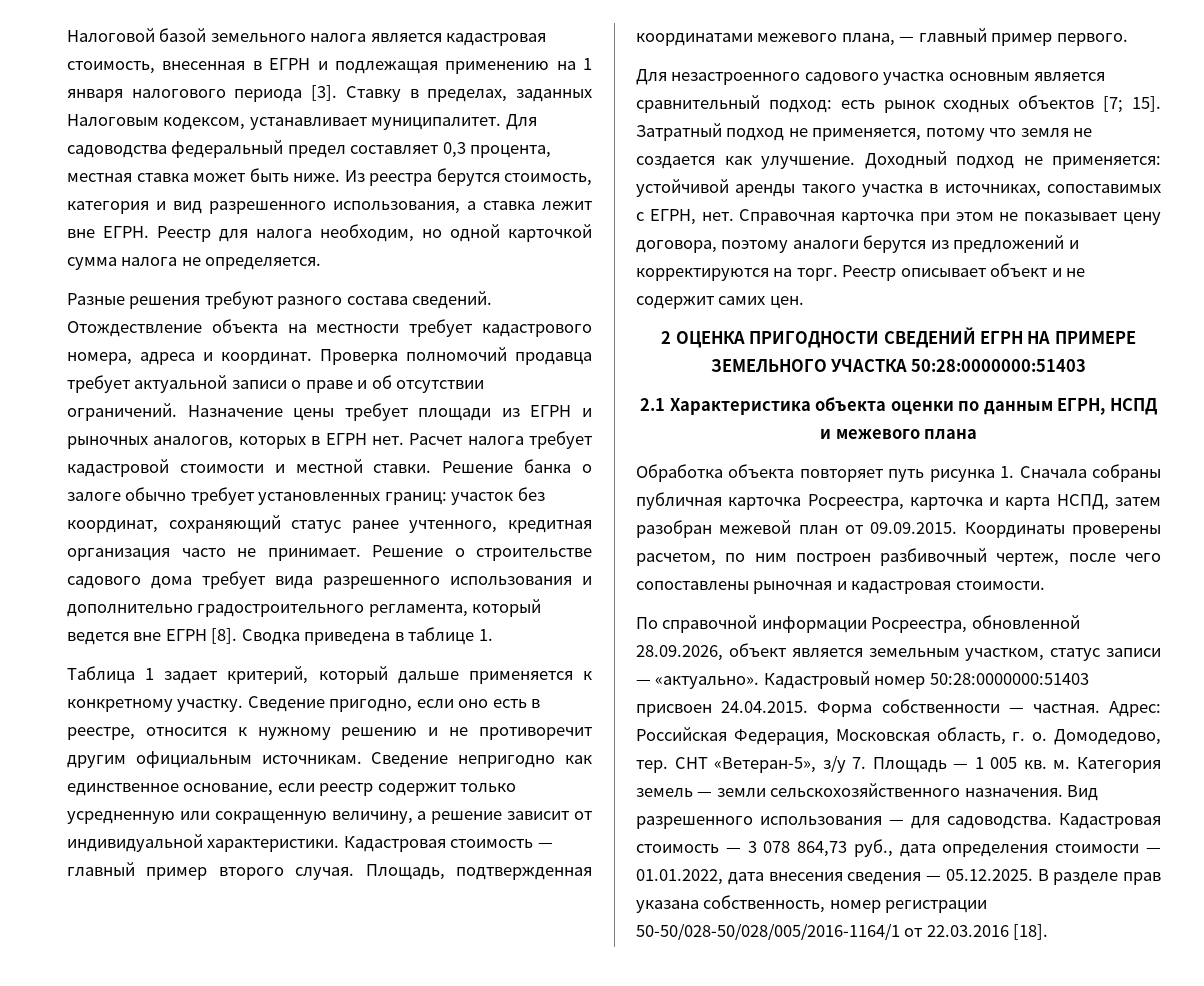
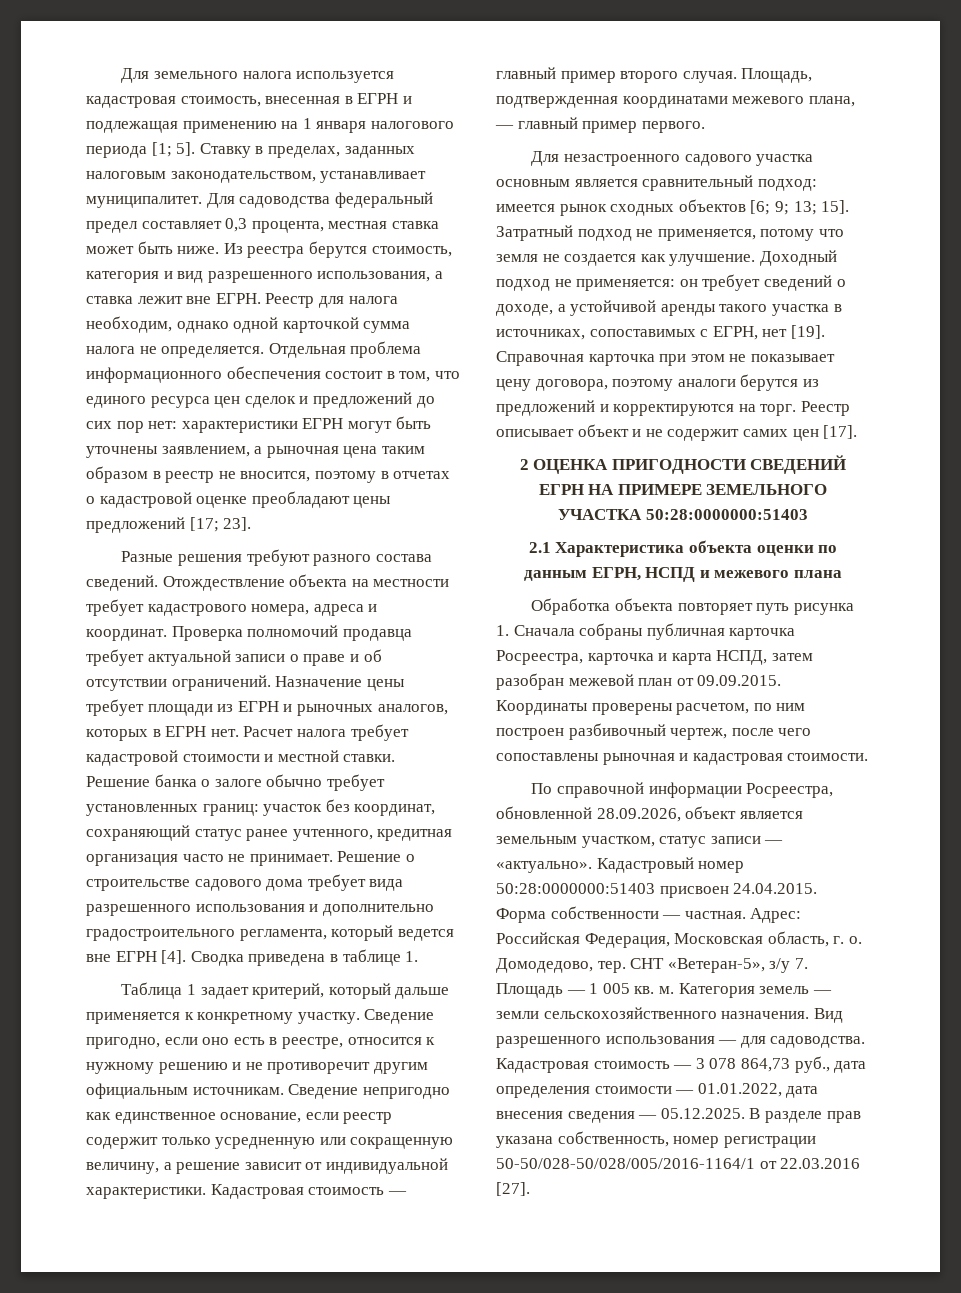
[67,28,207,42] Налоговой базой -> [121,68,150,83] Для
[370,33,442,42] является -> [296,71,395,83] используется
[311,85,338,101] [3]. -> [151,142,196,157] [1; 5].
[67,114,246,130] Налоговым кодексом, -> [86,171,316,183] налоговым законодательством,
[422,229,442,238] но -> [176,321,229,333] однако
(322, 263) none -> [268,341,422,358] [86,366,460,383] [86,392,435,408] [86,416,431,433] [86,446,425,458] [86,466,451,483] [86,491,392,508] [86,517,252,533] Отдельная проблема информационного обеспечения состоит в том, что единого ресурса цен сделок и предложений до сих пор нет: характеристики ЕГРН могут быть уточнены заявлением, а рыночная цена таким образом в реестр не вносится, поэтому в отчетах о кадастровой оценке преобладают цены предложений [17; 23].
[211,628,238,644] [8]. -> [161,950,187,964] [4].
[840,100,875,109] есть -> [496,204,555,212] имеется
[1103,96,1124,113] [7; -> [750,200,817,215] [6; 9; 13;
(1161, 162) none -> [679,274,846,291] [496,304,566,316] он требует сведений о доходе, а
[701,212,734,221] нет. -> [762,325,825,339] нет [19].
[769,296,804,309] цен. -> [792,425,858,441] цен [17].
[1013,924,1049,940] [18]. -> [496,1182,530,1196] [27].

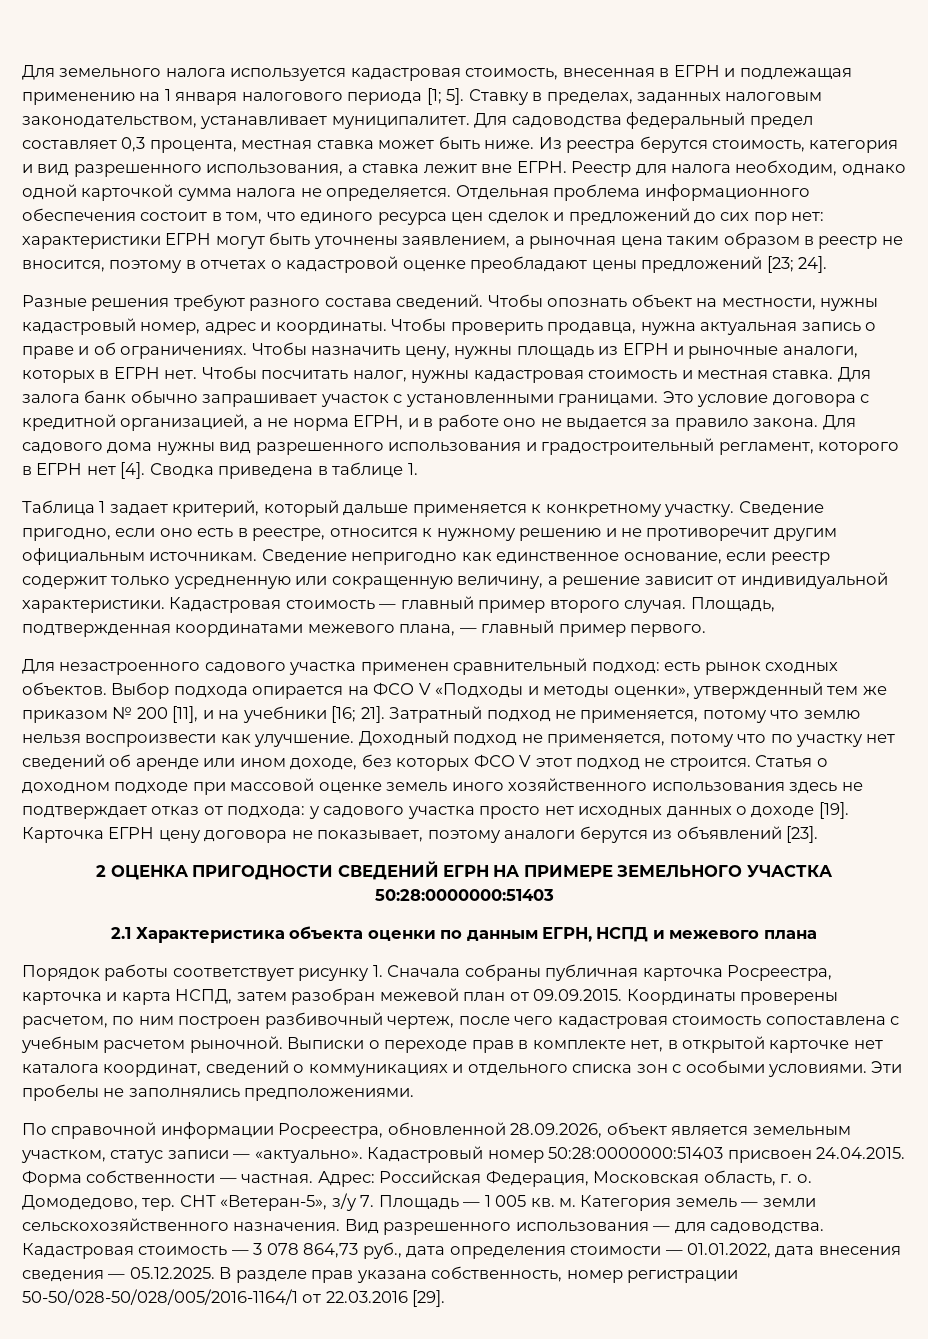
[189,517,252,532] [17; 23]. -> [766,256,828,273] [23; 24].
[162,574,450,591] [86,599,378,616] [86,625,412,641] [86,649,382,666] [86,675,405,691] [86,699,213,716] Отождествление объекта на местности требует кадастрового номера, адреса и координат. Проверка полномочий продавца требует актуальной записи о праве и об отсутствии ограничений. Назначение цены требует площади -> [487,294,879,311] [22,318,877,335] [22,342,594,359] Чтобы опознать объект на местности, нужны кадастровый номер, адрес и координаты. Чтобы проверить продавца, нужна актуальная запись о праве и об ограничениях. Чтобы назначить цену, нужны площадь
[296,704,448,716] рыночных аналогов, -> [688,346,858,359] рыночные аналоги,
[243,724,409,741] [86,750,396,766] [86,774,385,791] [86,799,436,816] [86,825,453,841] [86,851,415,866] [86,874,404,891] [86,904,434,916] [86,925,454,941] [86,951,157,962] Расчет налога требует кадастровой стоимости и местной ставки. Решение банка о залоге обычно требует установленных границ: участок без координат, сохраняющий статус ранее учтенного, кредитная организация часто не принимает. Решение о строительстве садового дома требует вида разрешенного использования и дополнительно градостроительного регламента, который ведется вне ЕГРН -> [201,366,871,383] [22,390,870,407] [22,414,856,431] [22,438,900,455] [22,463,116,475] Чтобы посчитать налог, нужны кадастровая стоимость и местная ставка. Для залога банк обычно запрашивает участок с установленными границами. Это условие договора с кредитной организацией, а не норма ЕГРН, и в работе оно не выдается за правило закона. Для садового дома нужны вид разрешенного использования и градостроительный регламент, которого в ЕГРН нет
[496,179,638,187] основным является -> [360,662,449,675] применен
[496,204,555,212] имеется -> [664,662,701,672] есть
[678,199,850,215] объектов [6; 9; 13; 15]. -> [22,682,887,699] [22,706,385,723] объектов. Выбор подхода опирается на ФСО V «Подходы и методы оценки», утвержденный тем же приказом № 200 [11], и на учебники [16; 21].
[496,254,637,266] земля не создается -> [803,710,860,719] [22,734,217,747] землю нельзя воспроизвести
[576,274,846,291] [496,300,842,316] [496,325,825,340] [496,351,835,366] [496,374,819,391] [496,400,850,416] [496,424,858,441] применяется: он требует сведений о доходе, а устойчивой аренды такого участка в источниках, сопоставимых с ЕГРН, нет [19]. Справочная карточка при этом не показывает цену договора, поэтому аналоги берутся из предложений и корректируются на торг. Реестр описывает объект и не содержит самих цен [17]. -> [547,734,896,747] [22,754,828,771] [22,778,863,795] [22,802,849,819] [22,826,819,843] применяется, потому что по участку нет сведений об аренде или ином доходе, без которых ФСО V этот подход не строится. Статья о доходном подходе при массовой оценке земель иного хозяйственного использования здесь не подтверждает отказ от подхода: у садового участка просто нет исходных данных о доходе [19]. Карточка ЕГРН цену договора не показывает, поэтому аналоги берутся из объявлений [23].
[531,598,854,615] Обработка объекта повторяет путь рисунка -> [22,964,370,981] Порядок работы соответствует рисунку
[496,753,869,765] сопоставлены рыночная и кадастровая стоимости. -> [557,1016,900,1029] [21,1036,883,1053] [22,1060,903,1077] [22,1084,415,1101] кадастровая стоимость сопоставлена с учебным расчетом рыночной. Выписки о переходе прав в комплекте нет, в открытой карточке нет каталога координат, сведений о коммуникациях и отдельного списка зон с особыми условиями. Эти пробелы не заполнялись предположениями.
[496,1182,530,1196] [27]. -> [412,1290,446,1307] [29].

